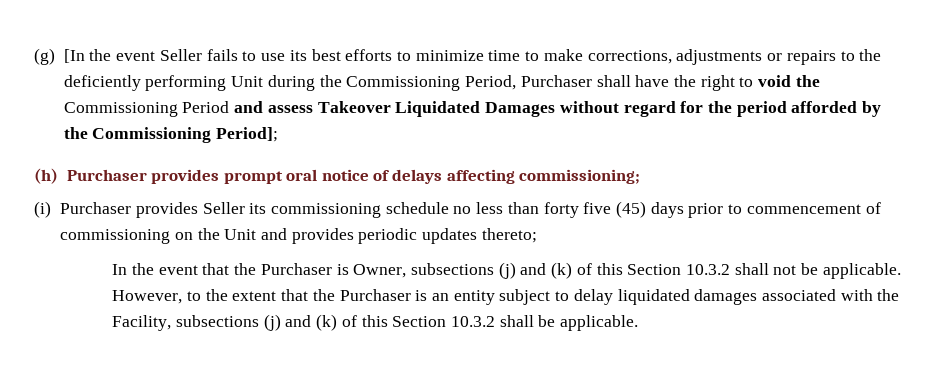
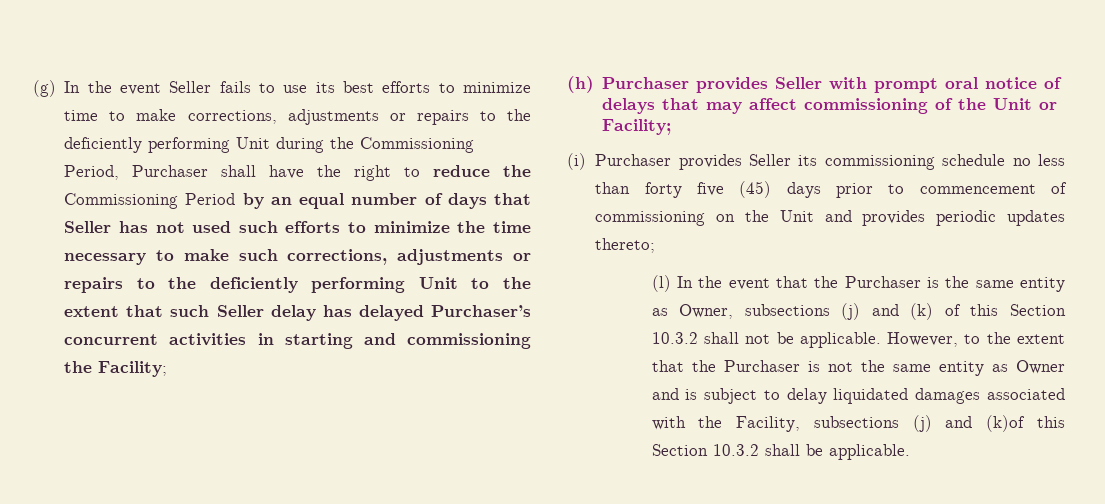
[63,49,85,63] [In -> [64,81,81,93] In
[758,75,792,87] void -> [433,165,491,177] reduce
[234,101,882,117] [63,127,279,143] and assess Takeover Liquidated Damages without regard for the period afforded by the Commissioning Period]; -> [242,193,531,209] [64,221,532,233] [64,249,531,265] [64,277,531,293] [64,305,531,321] [64,333,531,349] [64,361,168,377] by an equal number of days that Seller has not used such efforts to minimize the time necessary to make such corrections, adjustments or repairs to the deficiently performing Unit to the extent that such Seller delay has delayed Purchaser’s concurrent activities in starting and commissioning the Facility;
(220, 176) none -> [775,77,868,90] Seller with
[446,169,641,184] affecting commissioning; -> [662,98,1058,114] [602,119,672,135] that may affect commissioning of the Unit or Facility;
(537, 235) none -> [651,275,671,292] (l)
(349, 269) none -> [945,276,1065,292] [651,308,668,316] the same entity as
[431,290,495,305] an entity -> [827,360,1065,376] [651,388,698,400] not the same entity as Owner and is
[316,314,357,331] (k) of -> [986,415,1026,432] (k)of

